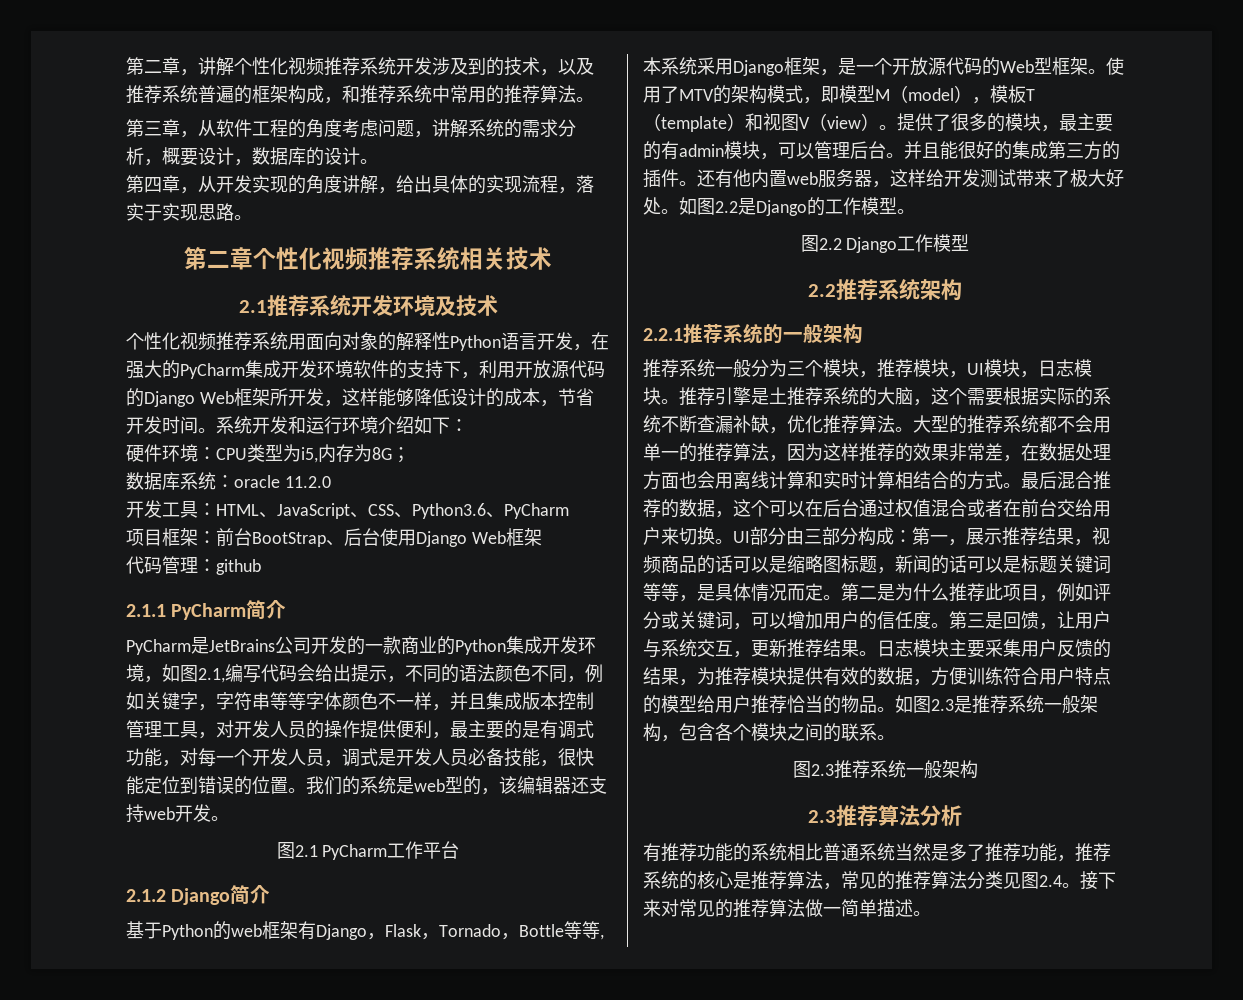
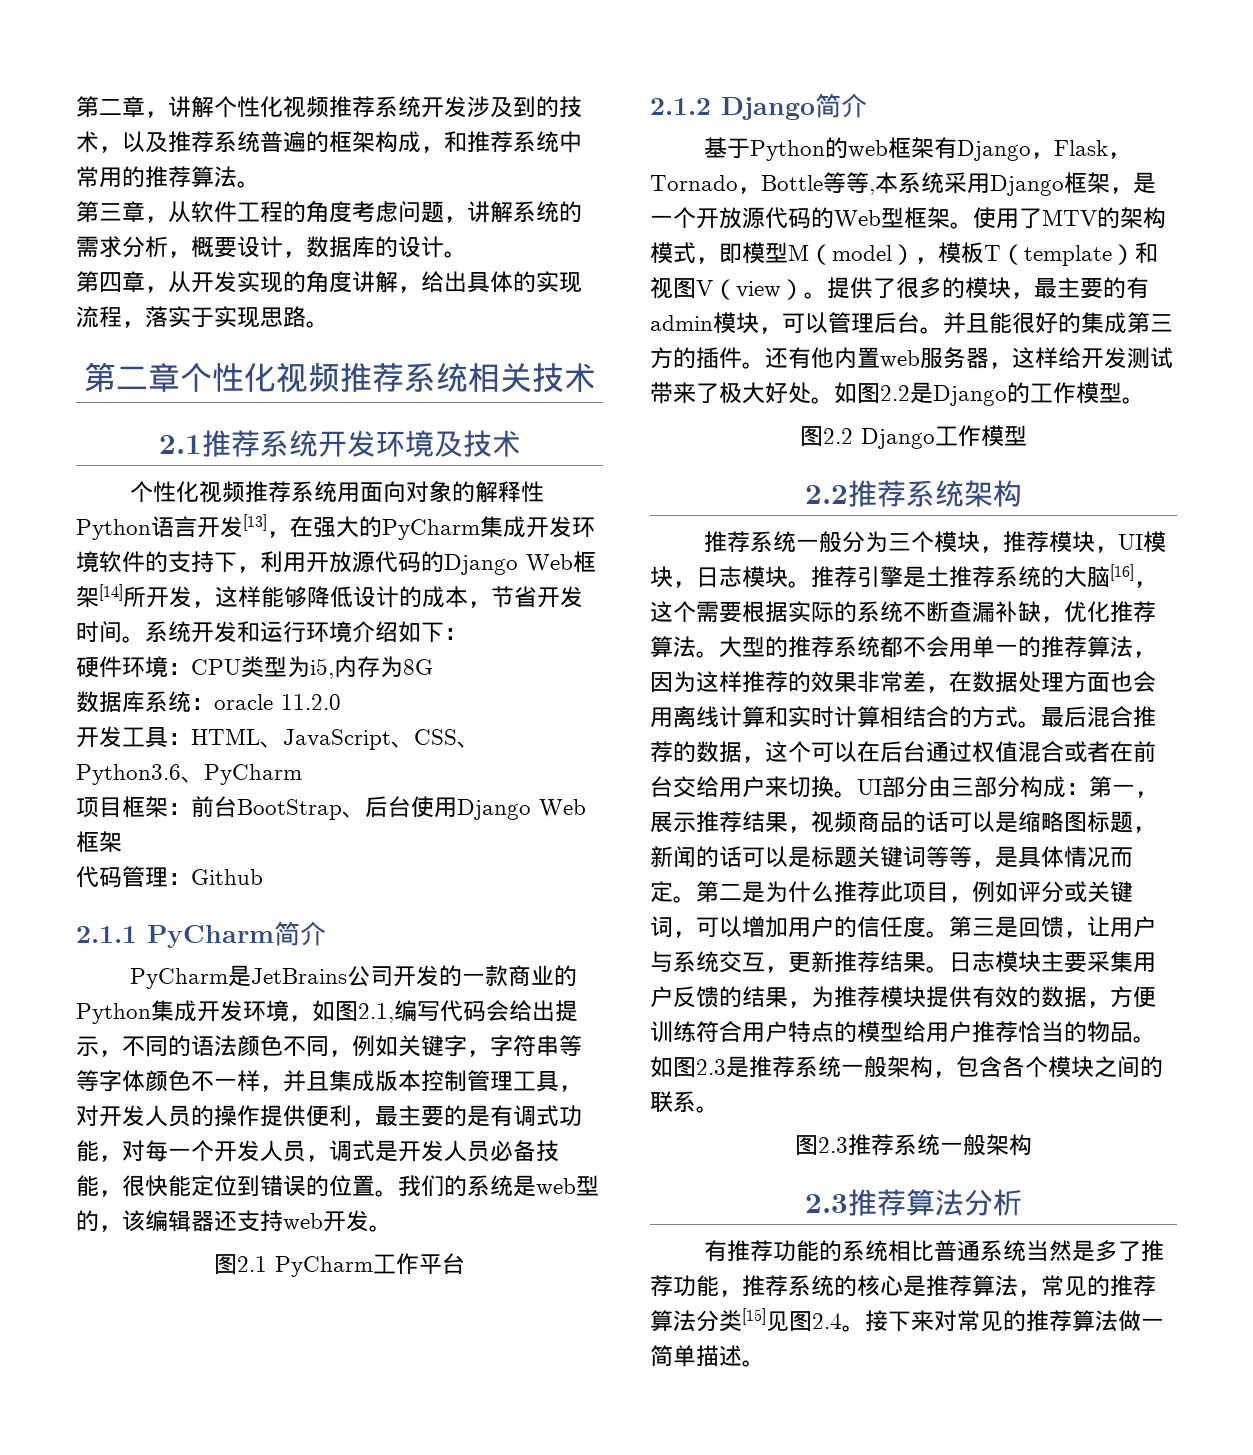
(573, 341) none -> [243,514,267,531] [13]
(270, 397) none -> [99,584,123,601] [14]
[392,447,410,463] ； -> (433, 667) none
[216,559,261,575] github -> [191,869,263,885] Github
[643,323,863,344] // 2.2.1推荐系统的一般架构 -> (1022, 493) none
(913, 396) none -> [1110,564,1134,581] [16]
(1003, 880) none -> [742,1308,766,1325] [15]

